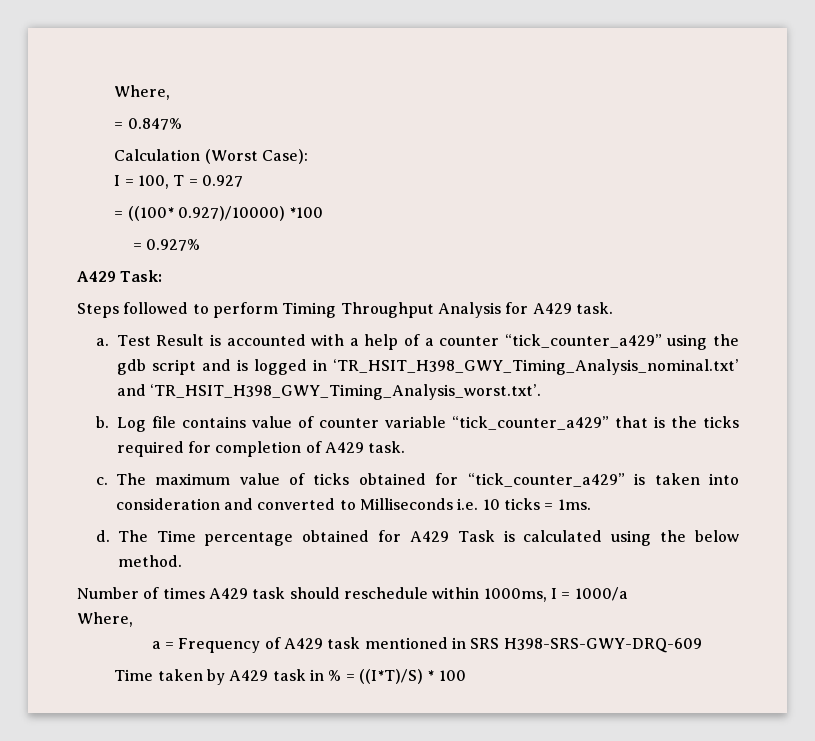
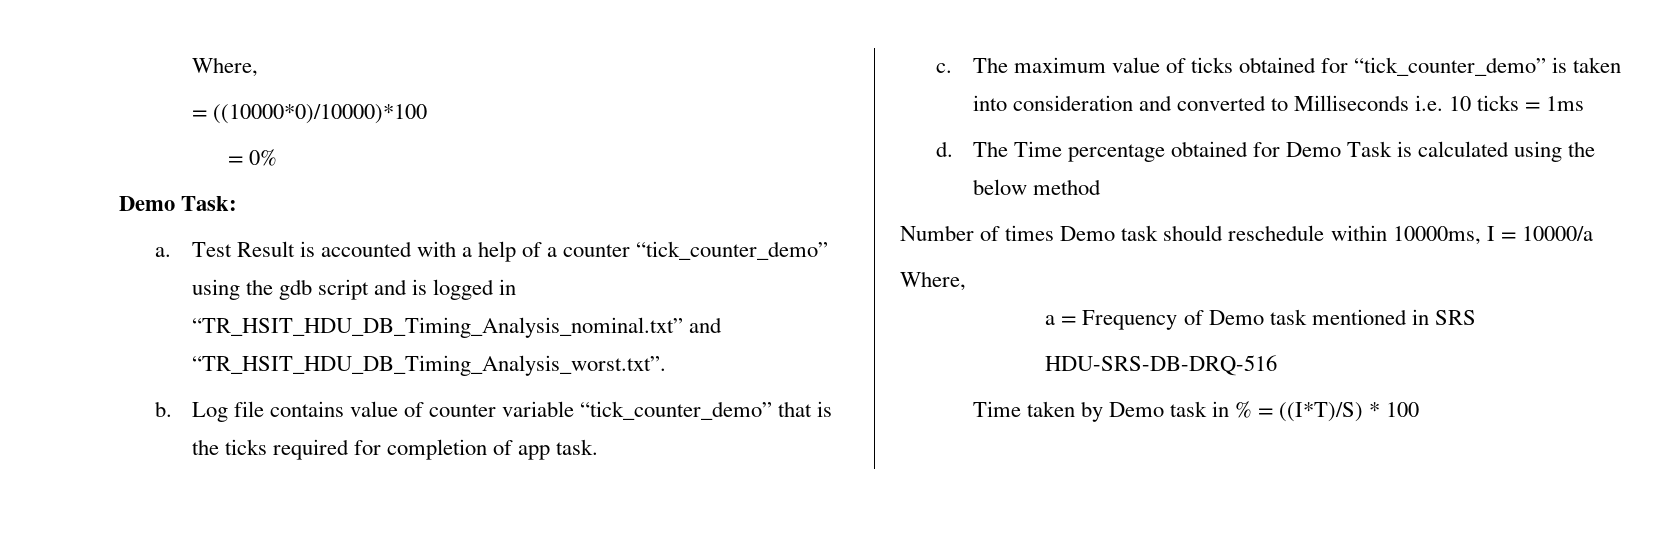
[127,118,182,130] [114,149,309,164] [114,175,244,189] [114,206,324,221] [133,239,201,251] [77,270,163,282] [77,302,613,318] 0.847% // Calculation (Worst Case): // I = 100, T = 0.927 // = ((100* 0.927)/10000) *100 // = 0.927% // A429 Task: // Steps followed to perform Timing Throughput Analysis for A429 task. -> [212,104,427,124] [227,149,278,166] [119,196,238,211] ((10000*0)/10000)*100 // = 0% // Demo Task:
[504,334,662,348] “tick_counter_a429” -> [636,241,829,260] “tick_counter_demo”
[333,359,739,375] [116,384,542,400] ‘TR_HSIT_H398_GWY_Timing_Analysis_nominal.txt’ and ‘TR_HSIT_H398_GWY_Timing_Analysis_worst.txt’. -> [191,317,722,338] [191,355,666,376] “TR_HSIT_HDU_DB_Timing_Analysis_nominal.txt” and “TR_HSIT_HDU_DB_Timing_Analysis_worst.txt”.
[451,416,609,430] “tick_counter_a429” -> [580,401,773,420] “tick_counter_demo”
[324,442,364,453] A429 -> [518,445,551,460] app
[467,473,625,487] “tick_counter_a429” -> [1354,57,1547,76] “tick_counter_demo”
[557,499,591,510] 1ms. -> [1546,96,1585,111] 1ms
[409,531,449,542] A429 -> [1286,142,1342,157] Demo
[117,555,182,567] method. -> [1032,179,1101,195] method
[208,588,248,599] A429 -> [1060,226,1116,241] Demo
[483,587,628,602] 1000ms, I = 1000/a -> [1392,226,1593,245] 10000ms, I = 10000/a
[284,638,324,649] A429 -> [1208,310,1264,325] Demo
[503,638,702,653] H398-SRS-GWY-DRQ-609 -> [1045,355,1278,376] // HDU-SRS-DB-DRQ-516
[229,670,269,681] A429 -> [1108,402,1164,417] Demo

